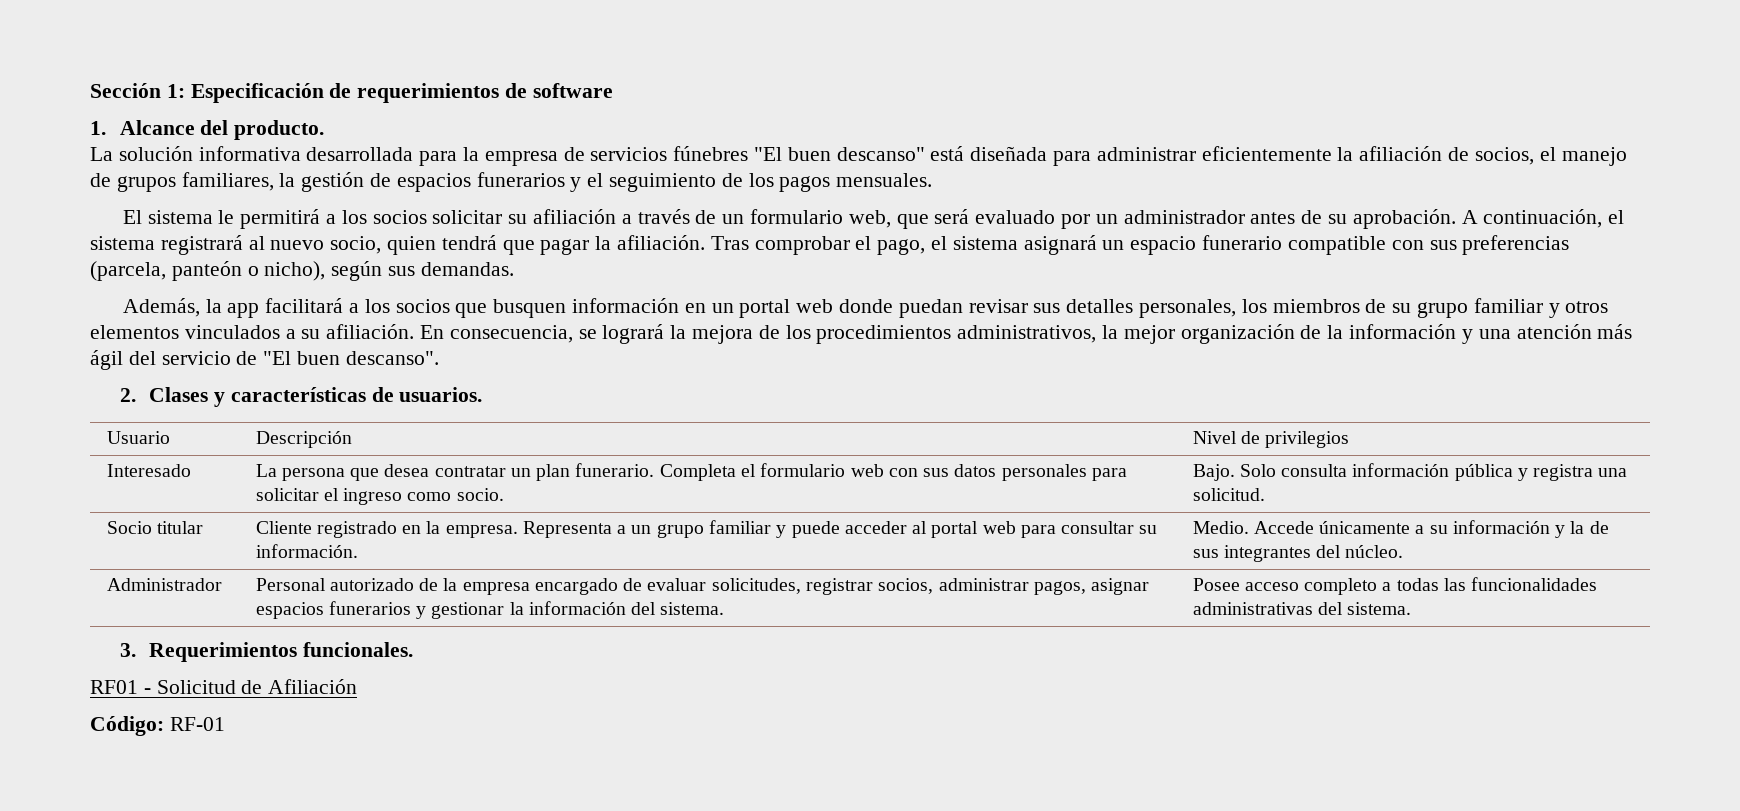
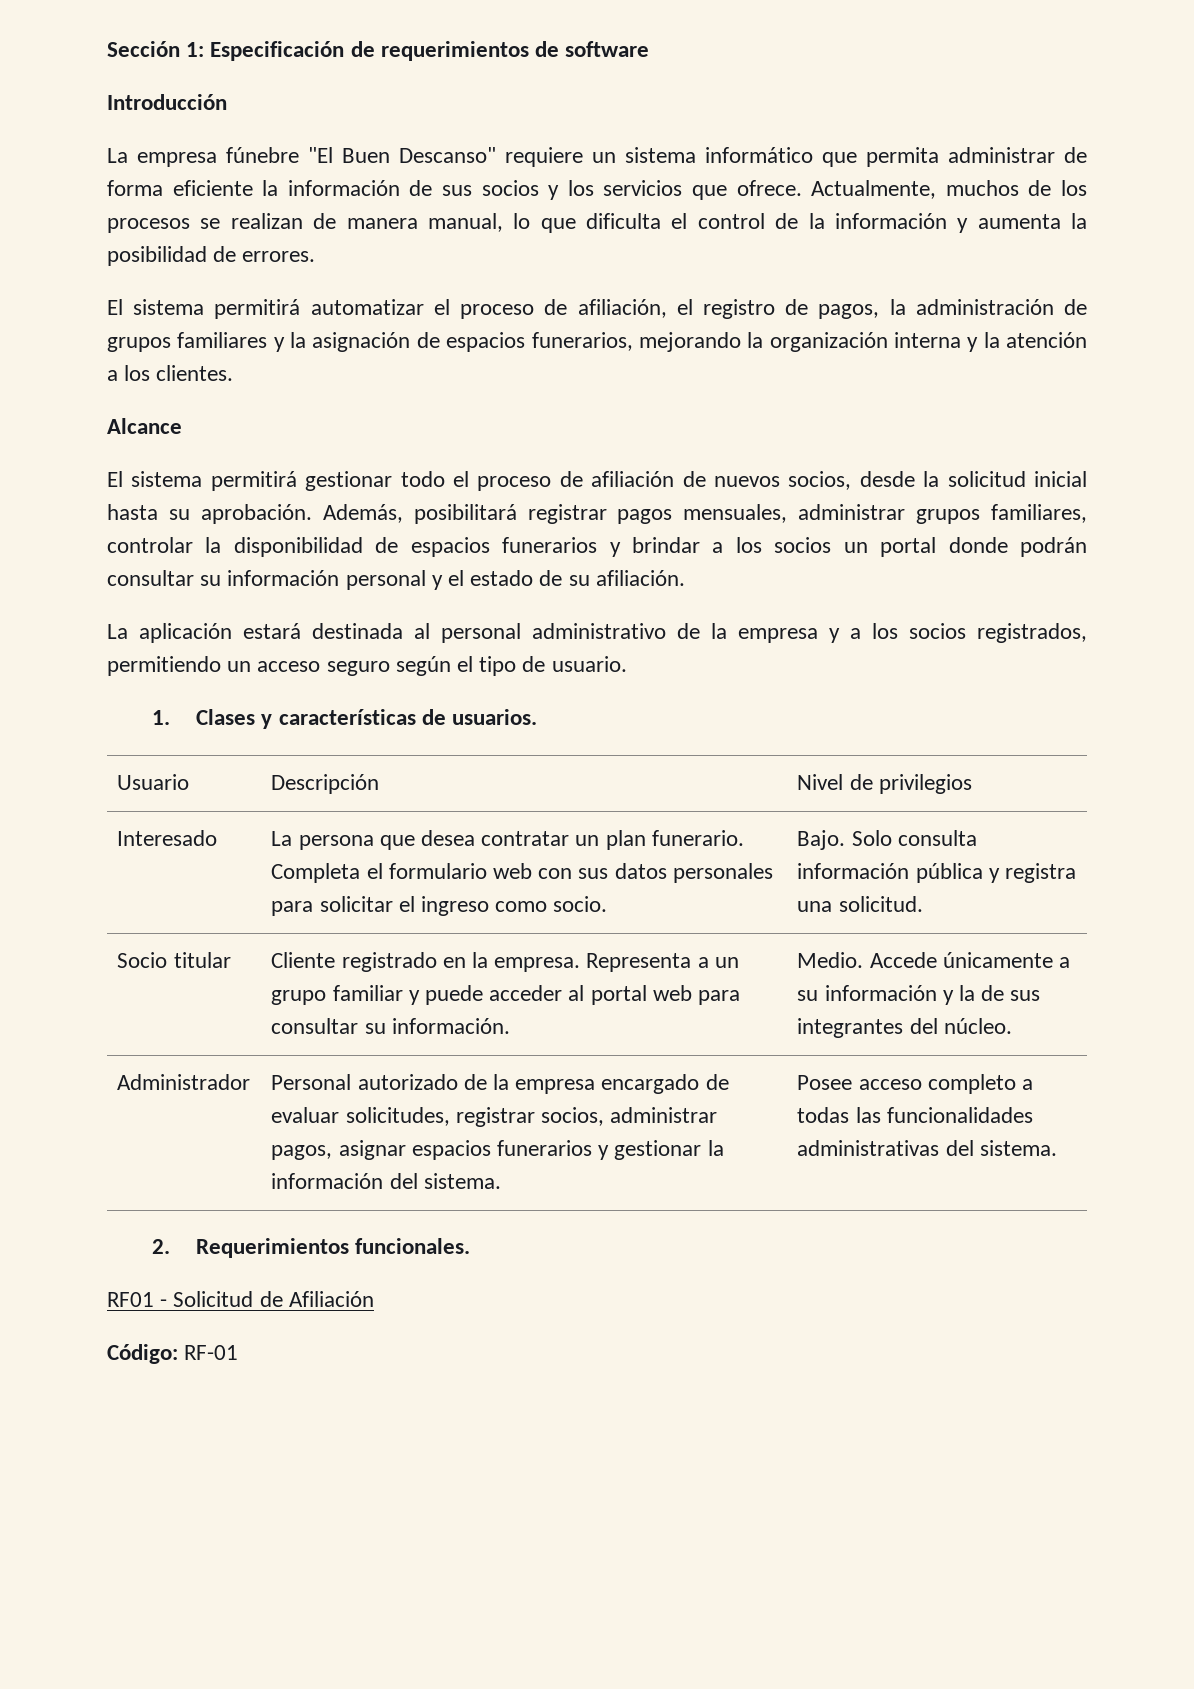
[90,120,325,140] [90,146,1627,166] [90,172,933,192] [122,209,1625,229] [90,235,1570,255] [90,261,514,281] [122,298,1609,318] [90,324,1633,344] [90,350,439,370] [119,388,136,402] 1. Alcance del producto. // La solución informativa desarrollada para la empresa de servicios fúnebres "El buen descanso" está diseñada para administrar eficientemente la afiliación de socios, el manejo de grupos familiares, la gestión de espacios funerarios y el seguimiento de los pagos mensuales. // El sistema le permitirá a los socios solicitar su afiliación a través de un formulario web, que será evaluado por un administrador antes de su aprobación. A continuación, el sistema registrará al nuevo socio, quien tendrá que pagar la afiliación. Tras comprobar el pago, el sistema asignará un espacio funerario compatible con sus preferencias (parcela, panteón o nicho), según sus demandas. // Además, la app facilitará a los socios que busquen información en un portal web donde puedan revisar sus detalles personales, los miembros de su grupo familiar y otros elementos vinculados a su afiliación. En consecuencia, se logrará la mejora de los procedimientos administrativos, la mejor organización de la información y una atención más ágil del servicio de "El buen descanso". // 2. -> [107,94,227,110] [107,147,1087,167] [107,180,1088,200] [107,213,1087,233] [107,246,316,266] [107,299,1087,319] [107,332,1088,352] [107,365,234,381] [107,418,182,434] [107,471,1087,491] [107,504,1087,524] [107,537,1088,557] [107,570,685,590] [107,623,1087,643] [107,656,627,676] [151,710,170,725] Introducción // La empresa fúnebre "El Buen Descanso" requiere un sistema informático que permita administrar de forma eficiente la información de sus socios y los servicios que ofrece. Actualmente, muchos de los procesos se realizan de manera manual, lo que dificulta el control de la información y aumenta la posibilidad de errores. // El sistema permitirá automatizar el proceso de afiliación, el registro de pagos, la administración de grupos familiares y la asignación de espacios funerarios, mejorando la organización interna y la atención a los clientes. // Alcance // El sistema permitirá gestionar todo el proceso de afiliación de nuevos socios, desde la solicitud inicial hasta su aprobación. Además, posibilitará registrar pagos mensuales, administrar grupos familiares, controlar la disponibilidad de espacios funerarios y brindar a los socios un portal donde podrán consultar su información personal y el estado de su afiliación. // La aplicación estará destinada al personal administrativo de la empresa y a los socios registrados, permitiendo un acceso seguro según el tipo de usuario. // 1.
[119,643,136,657] 3. -> [151,1239,170,1254] 2.

